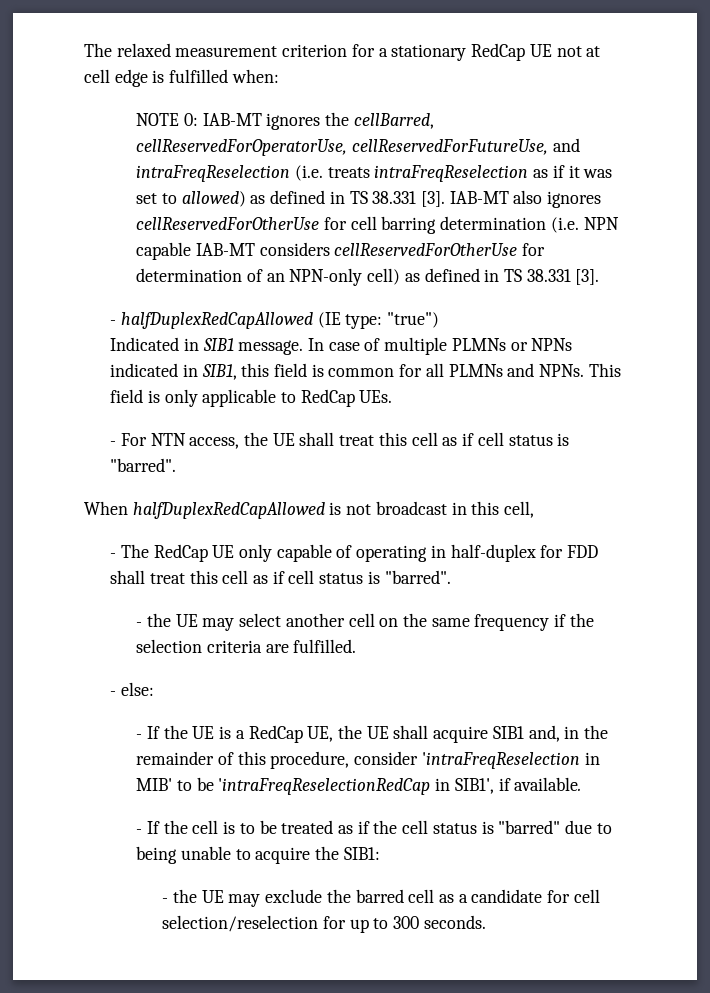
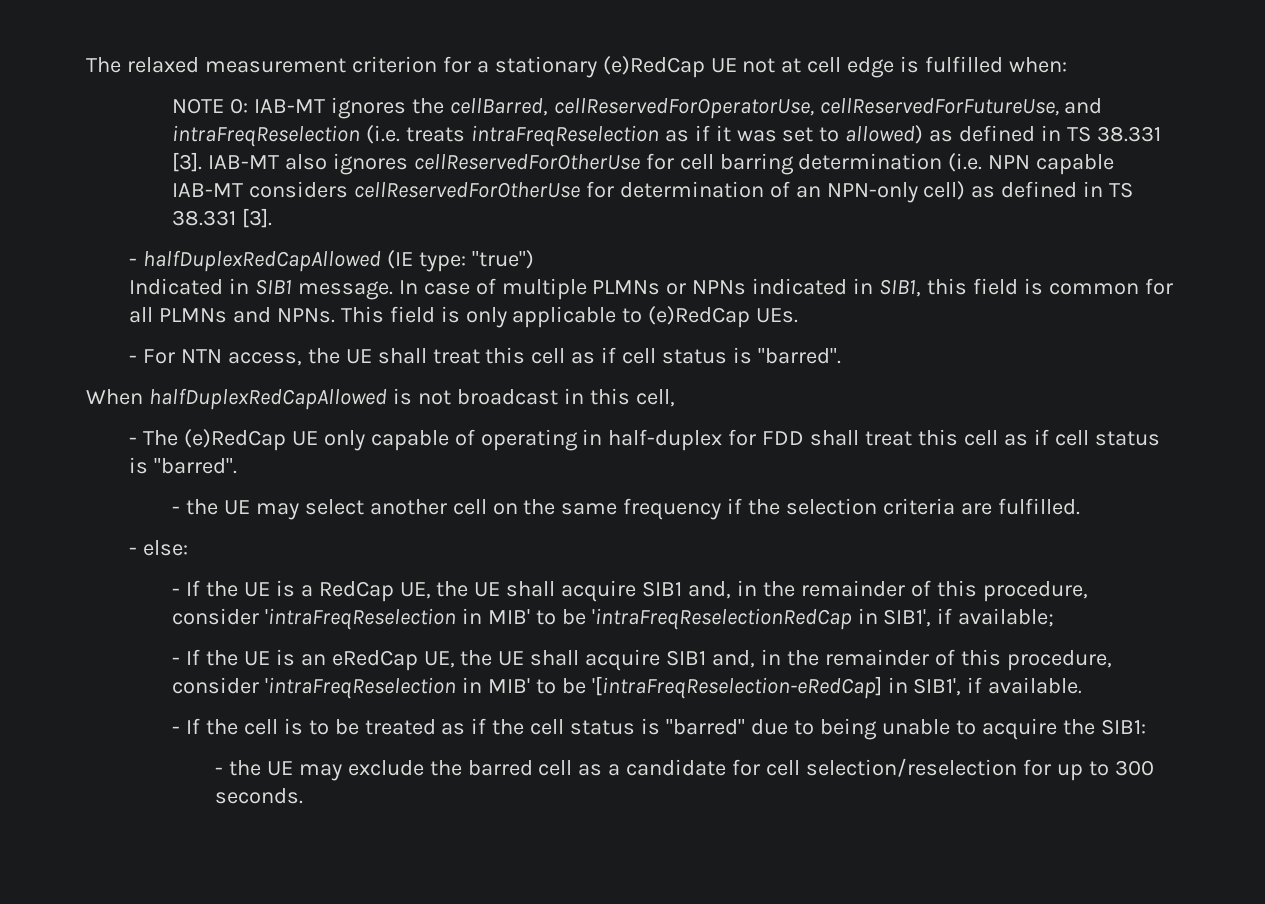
[471,43,526,61] RedCap -> [602,56,705,78] (e)RedCap
[300,389,355,407] RedCap -> [648,306,751,328] (e)RedCap
[153,544,208,562] RedCap -> [183,429,286,451] (e)RedCap
(511, 784) none -> [958,608,1055,627] [171,649,1112,671] [171,676,983,699] available; // - If the UE is an eRedCap UE, the UE shall acquire SIB1 and, in the remainder of this procedure, consider 'intraFreqReselection in MIB' to be '[intraFreqReselection-eRedCap] in SIB1', if

